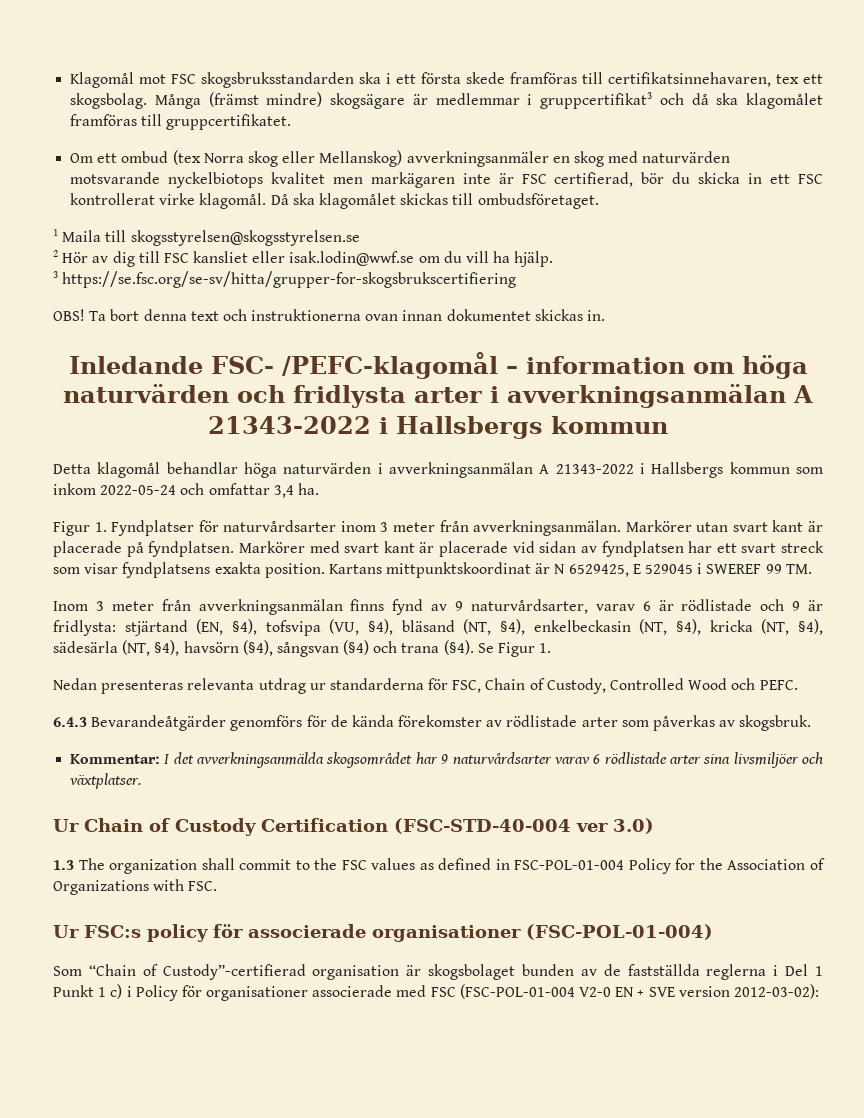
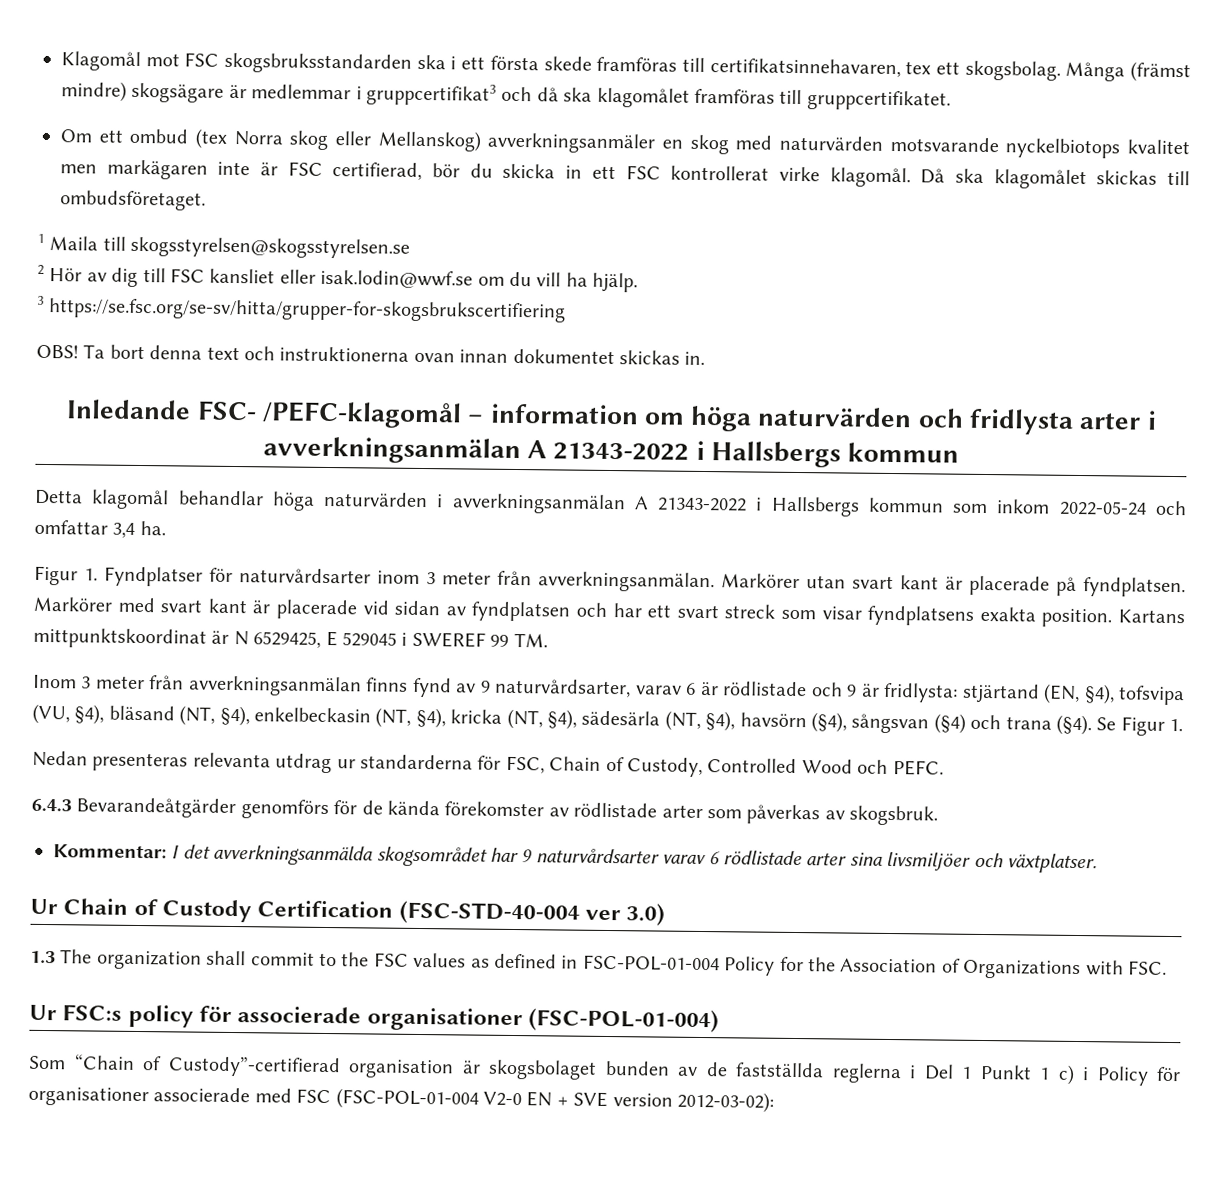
(684, 549) none -> [576,602,608,617] och

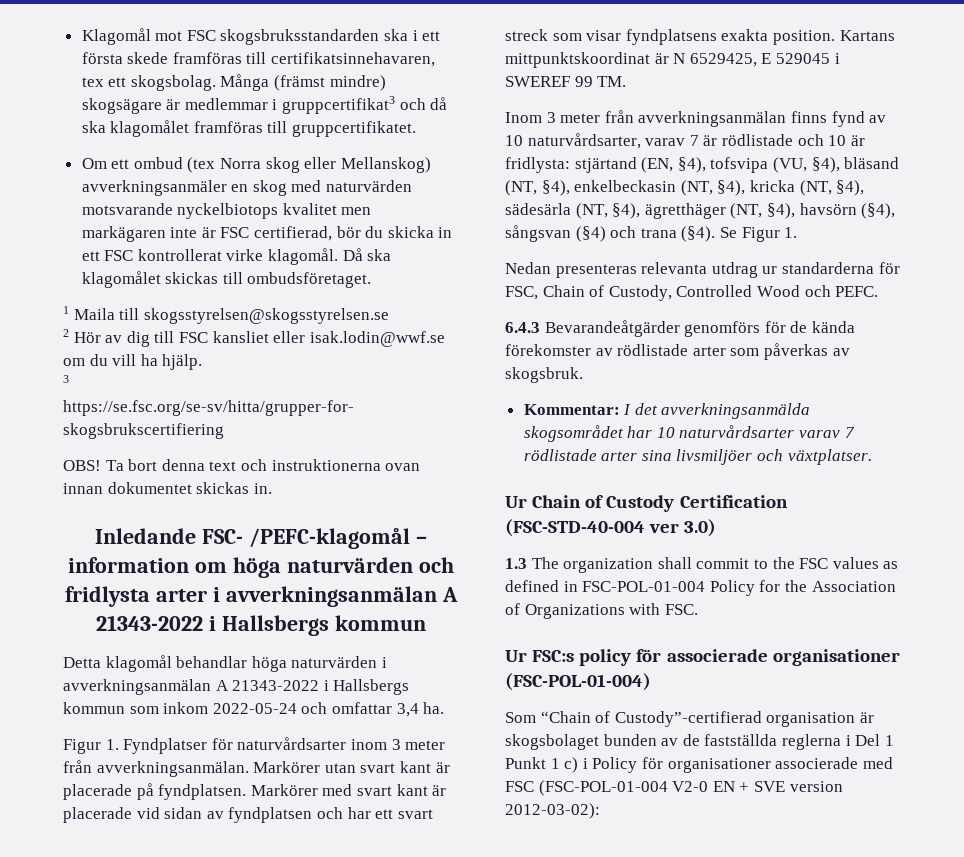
[480,680,491,693] 9 -> [505,135,523,146] 10
[686,682,697,695] 6 -> [689,135,699,146] 7
[846,684,858,697] 9 -> [828,135,847,146] 10
(736, 721) none -> [644,203,795,219] ägretthäger (NT, §4),
[521,849,533,863] 9 -> [656,427,675,438] 10
[708,851,720,865] 6 -> [844,427,855,438] 7

